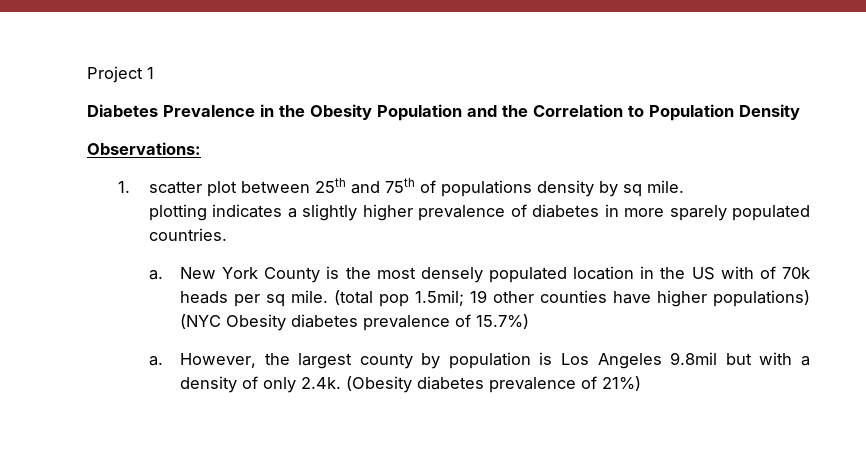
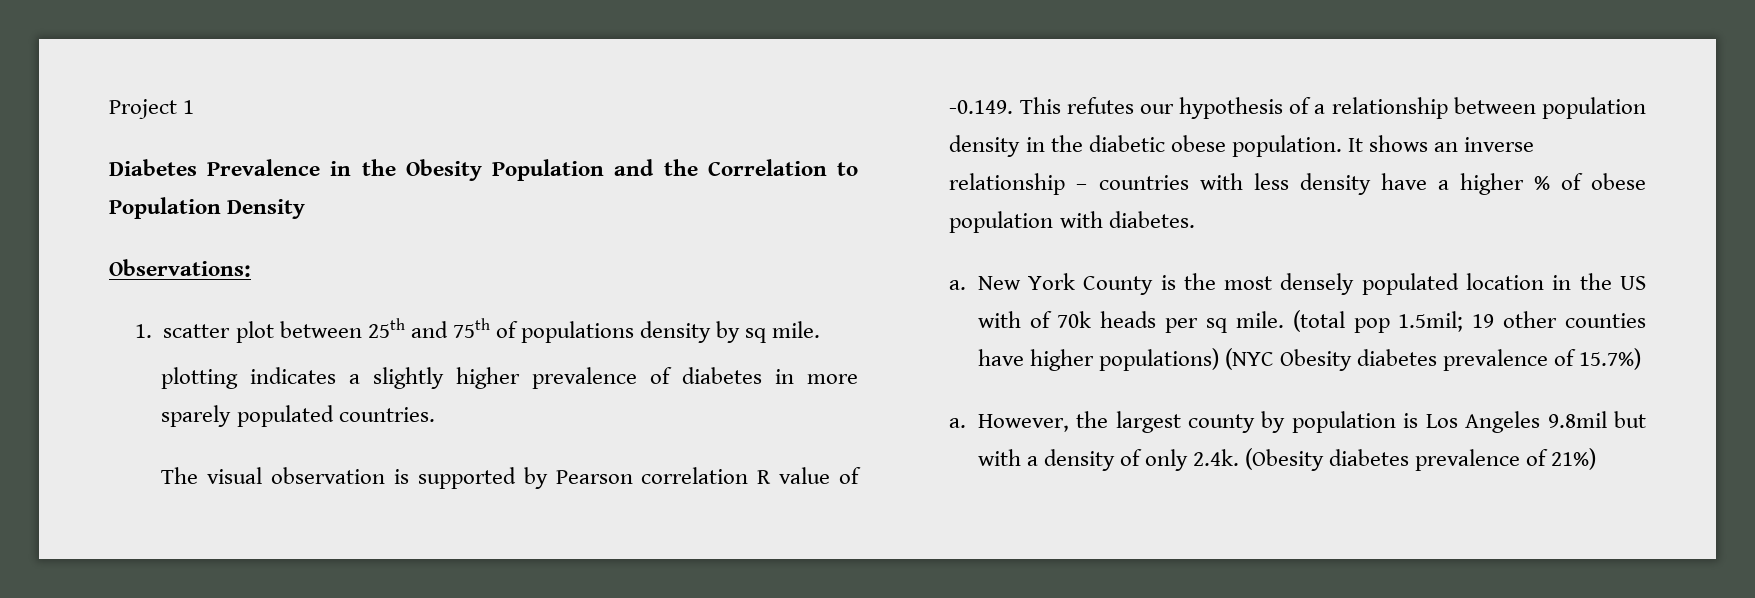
(227, 234) none -> [161,467,861,489] [949,97,1646,119] [949,135,1535,157] [949,173,1647,195] [949,211,1195,233] // The visual observation is supported by Pearson correlation R value of -0.149. This refutes our hypothesis of a relationship between population density in the diabetic obese population. It shows an inverse relationship – countries with less density have a higher % of obese population with diabetes.

